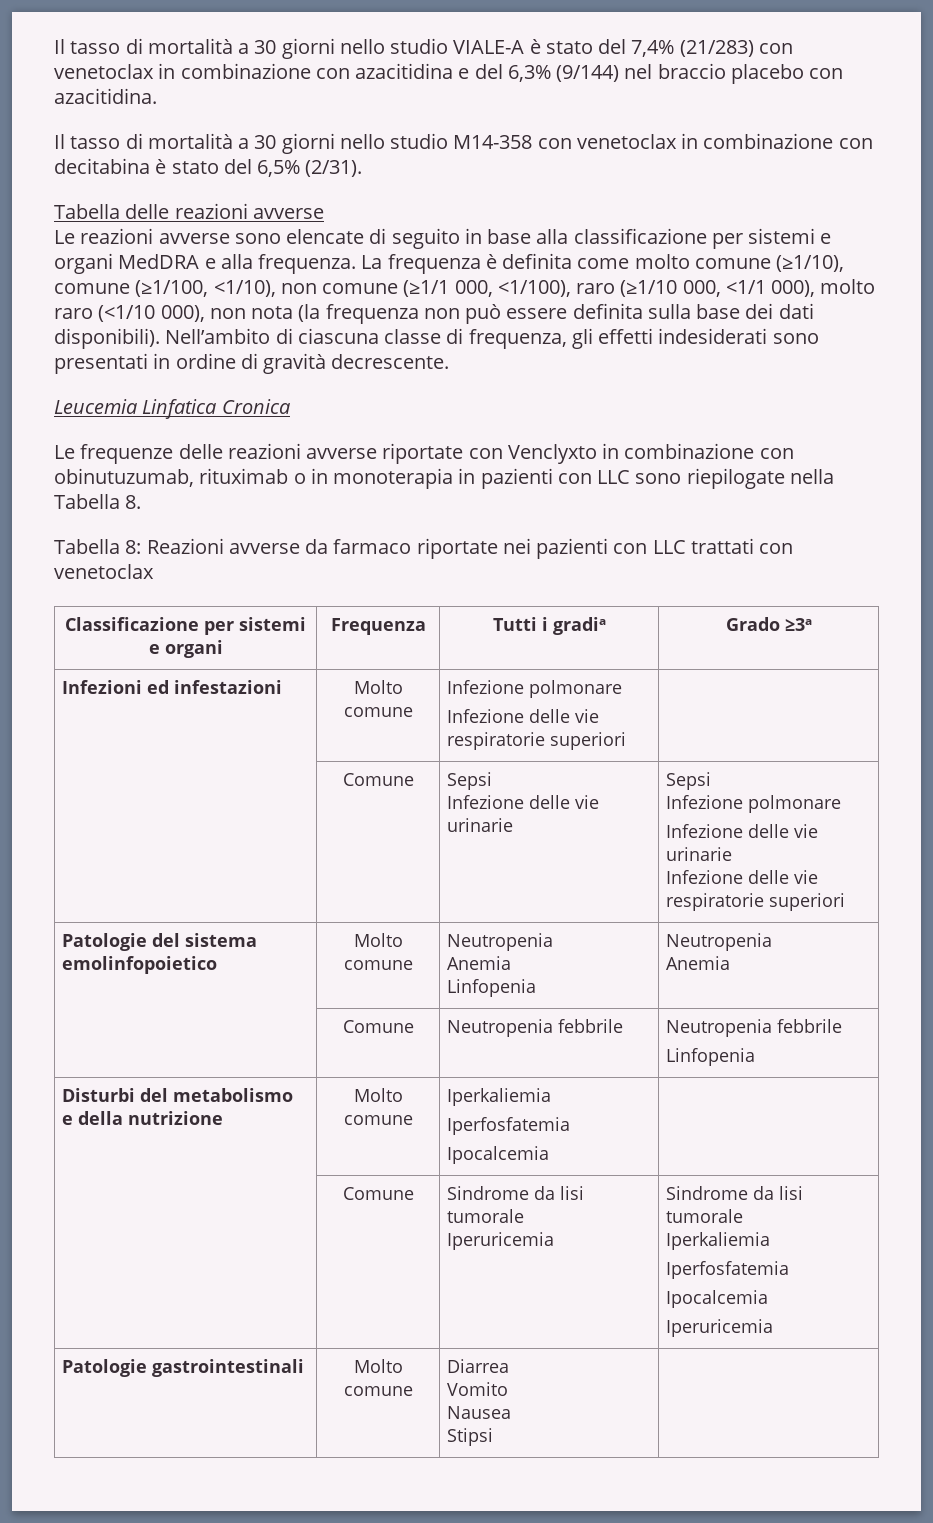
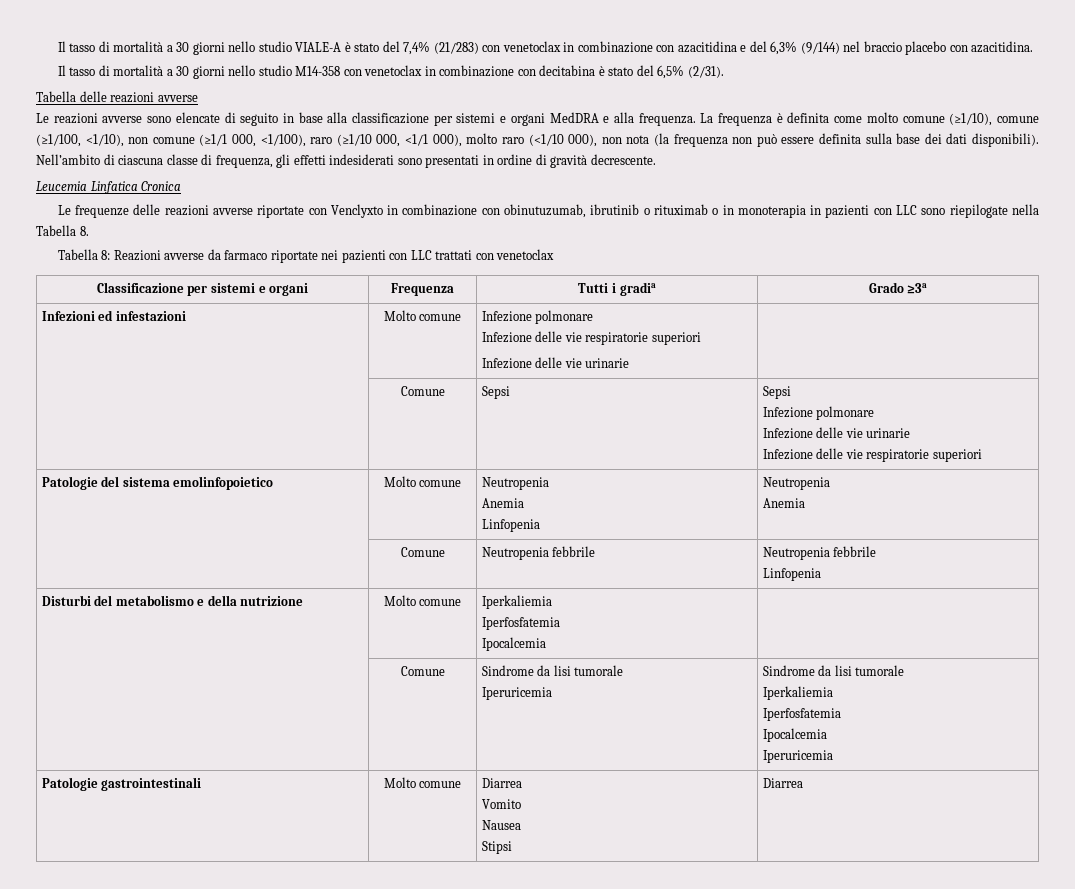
(194, 477) none -> [590,204,650,215] ibrutinib o
[342,773,414,786] [447,772,493,790] [447,795,600,809] [447,818,514,832] | // | Comune | Sepsi // Infezione delle vie urinarie -> [481,357,630,369] [400,386,445,396] [481,386,510,399] // Infezione delle vie urinarie | // | Comune | Sepsi
(494, 1437) none -> [762,778,803,788] Diarrea

